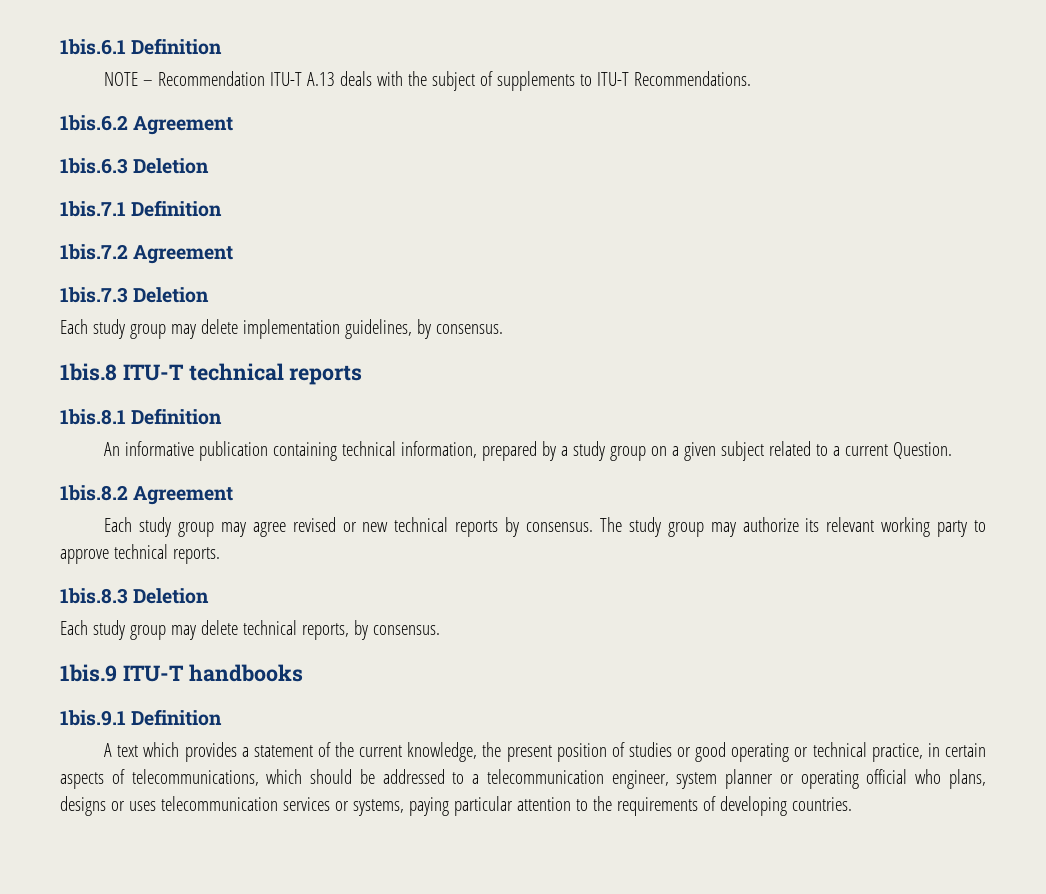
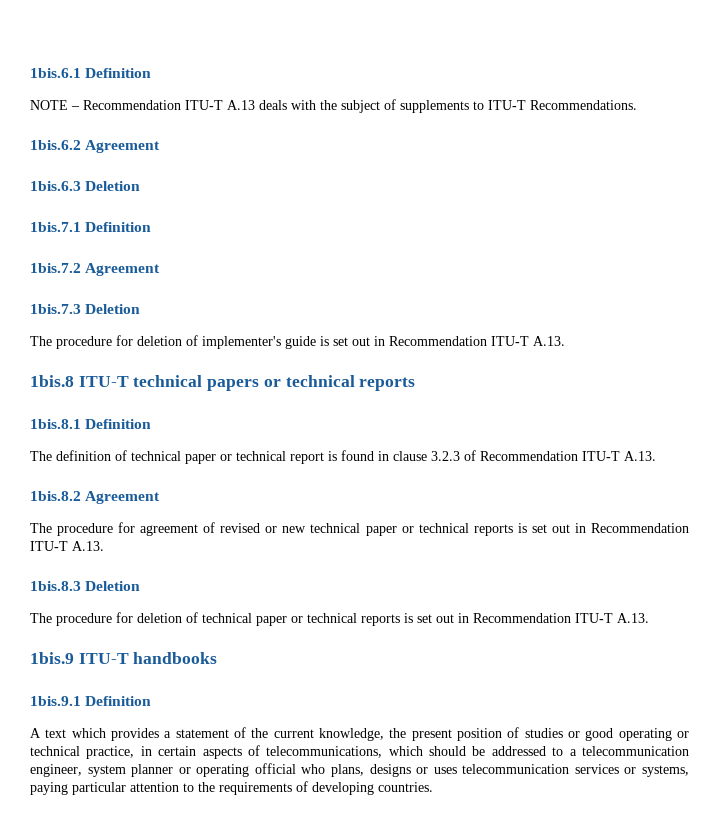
[60,319,503,339] Each study group may delete implementation guidelines, by consensus. -> [30,335,565,349] The procedure for deletion of implementer's guide is set out in Recommendation ITU-T A.13.
(284, 372) none -> [207,375,355,391] papers or technical
[104,441,953,461] [60,485,234,505] [104,517,986,537] [60,544,220,564] [60,588,210,604] [60,620,440,640] An informative publication containing technical information, prepared by a study group on a given subject related to a current Question. // 1bis.8.2 Agreement // Each study group may agree revised or new technical reports by consensus. The study group may authorize its relevant working party to approve technical reports. // 1bis.8.3 Deletion // Each study group may delete technical reports, by consensus. -> [30,450,656,464] [30,491,161,504] [30,522,689,536] [30,541,104,551] [30,581,141,591] [30,612,649,626] The definition of technical paper or technical report is found in clause 3.2.3 of Recommendation ITU-T A.13. // 1bis.8.2 Agreement // The procedure for agreement of revised or new technical paper or technical reports is set out in Recommendation ITU-T A.13. // 1bis.8.3 Deletion // The procedure for deletion of technical paper or technical reports is set out in Recommendation ITU-T A.13.

